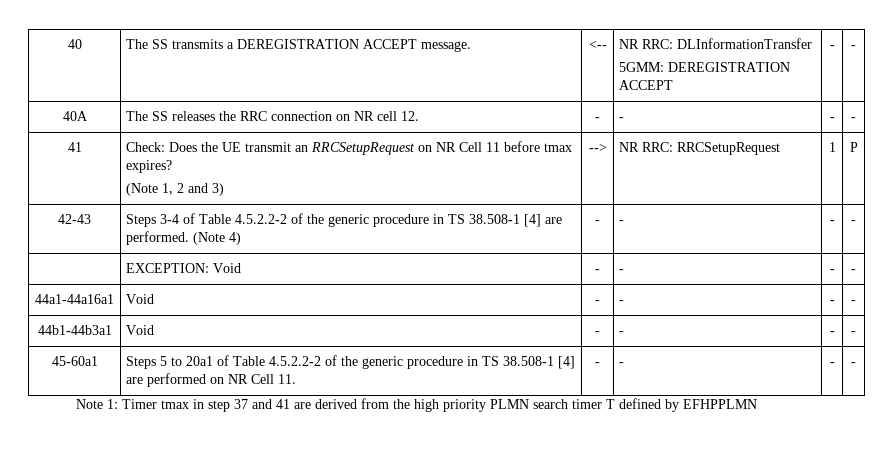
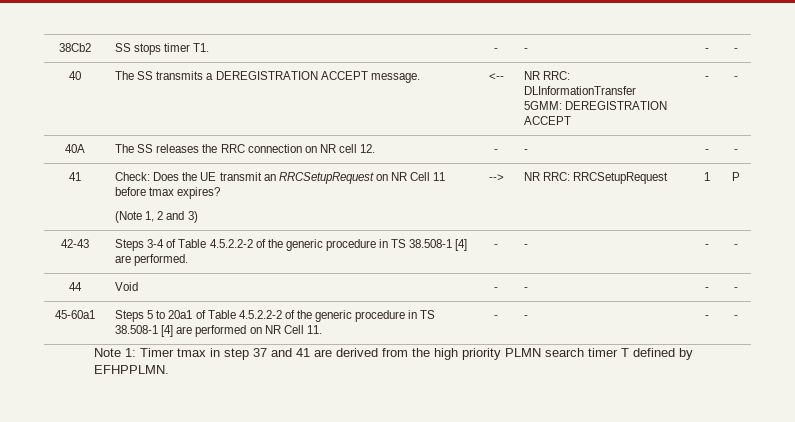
(67, 44) none -> [59,43,91,52] [115,43,210,55] [494,48,498,52] [524,48,529,52] [705,48,709,52] [733,48,738,52] 38Cb2 | SS stops timer T1. | - | - | - | - //
[193,232,242,245] [595,220,600,224] [619,220,625,224] [829,220,835,224] [851,220,856,224] [126,263,242,273] [595,269,600,273] [619,269,625,273] [829,269,835,273] [851,269,856,273] [35,294,114,304] [126,294,155,304] [595,300,600,304] [619,300,625,304] [829,300,835,304] [851,300,856,304] [37,325,112,335] (Note 4) | - | - | - | - // | EXCEPTION: Void | - | - | - | - // 44a1-44a16a1 | Void | - | - | - | - // 44b1-44b3a1 -> [494,244,498,248] [524,244,529,248] [705,244,709,248] [733,244,738,248] [69,282,82,291] | - | - | - | - // 44
[683,399,758,409] EFHPPLMN -> [93,365,169,374] EFHPPLMN.

